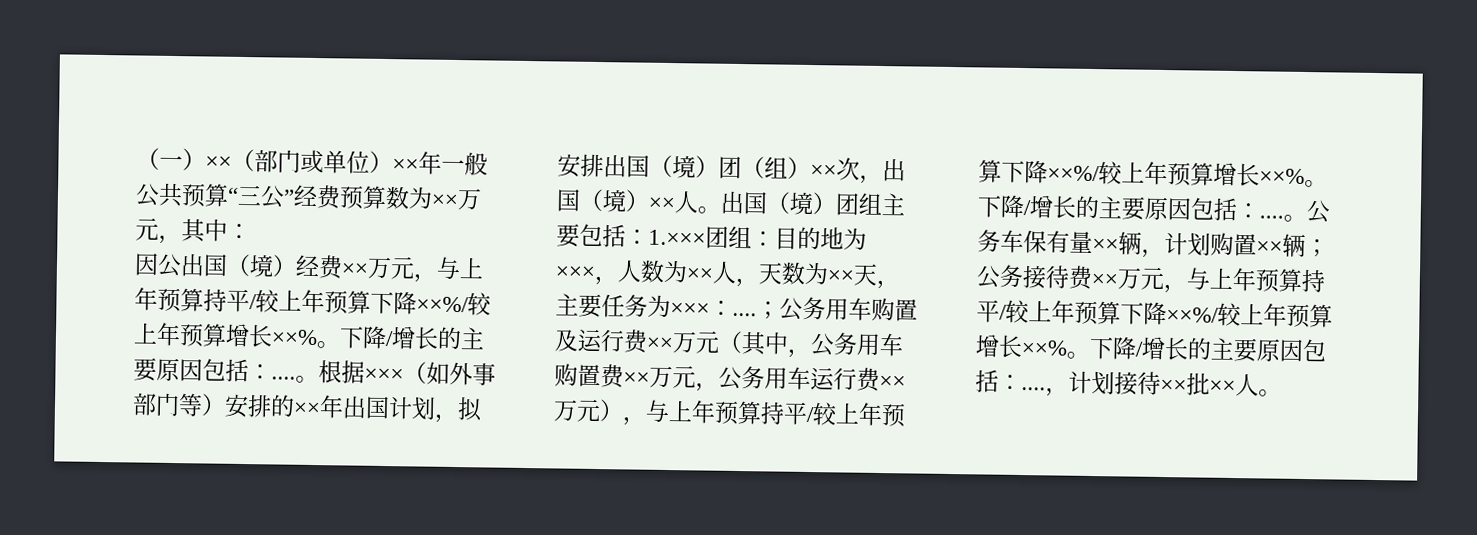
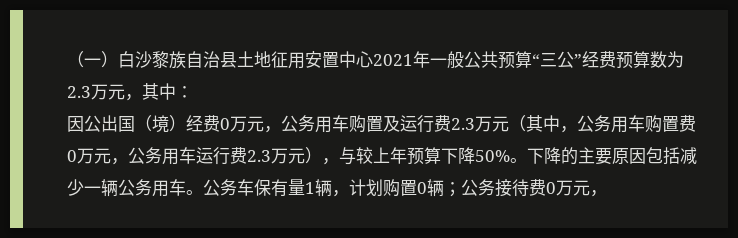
[205,148,419,174] ××（部门或单位）×× -> [118,51,413,69] 白沙黎族自治县土地征用安置中心2021
[431,193,459,208] ×× -> [67,86,91,98] 2.3
[341,256,484,283] [134,287,492,316] [133,322,485,351] [133,357,496,386] [132,392,483,424] [557,153,906,185] [556,188,906,216] [556,223,867,251] [555,259,900,290] [555,293,780,320] ××万元，与上年预算持平/较上年预算下降××%/较上年预算增长××%。下降/增长的主要原因包括：....。根据×××（如外事部门等）安排的××年出国计划，拟安排出国（境）团（组）××次，出国（境）××人。出国（境）团组主要包括：1.×××团组：目的地为×××，人数为××人，天数为××天，主要任务为×××：....； -> [220,116,281,133] 0万元，
[646,336,674,351] ×× -> [451,118,475,130] 2.3
[623,371,650,385] ×× -> [67,150,77,162] 0
[879,375,906,389] ×× -> [247,150,271,162] 2.3
[668,400,906,428] [978,159,1328,188] [977,194,1284,222] 上年预算持平/较上年预算下降××%/较上年预算增长××%。下降/增长的主要原因包括：.... -> [356,147,697,165] [67,179,186,197] 较上年预算下降50%。下降的主要原因包括减少一辆公务用车
[1092,238,1119,252] ×× -> [305,182,315,194] 1
[1256,240,1283,254] ×× -> [417,182,427,194] 0
[1091,266,1326,294] [976,299,1333,329] [975,334,1327,363] [975,369,1282,397] ××万元，与上年预算持平/较上年预算下降××%/较上年预算增长××%。下降/增长的主要原因包括：....，计划接待××批××人。 -> [546,180,607,197] 0万元，

